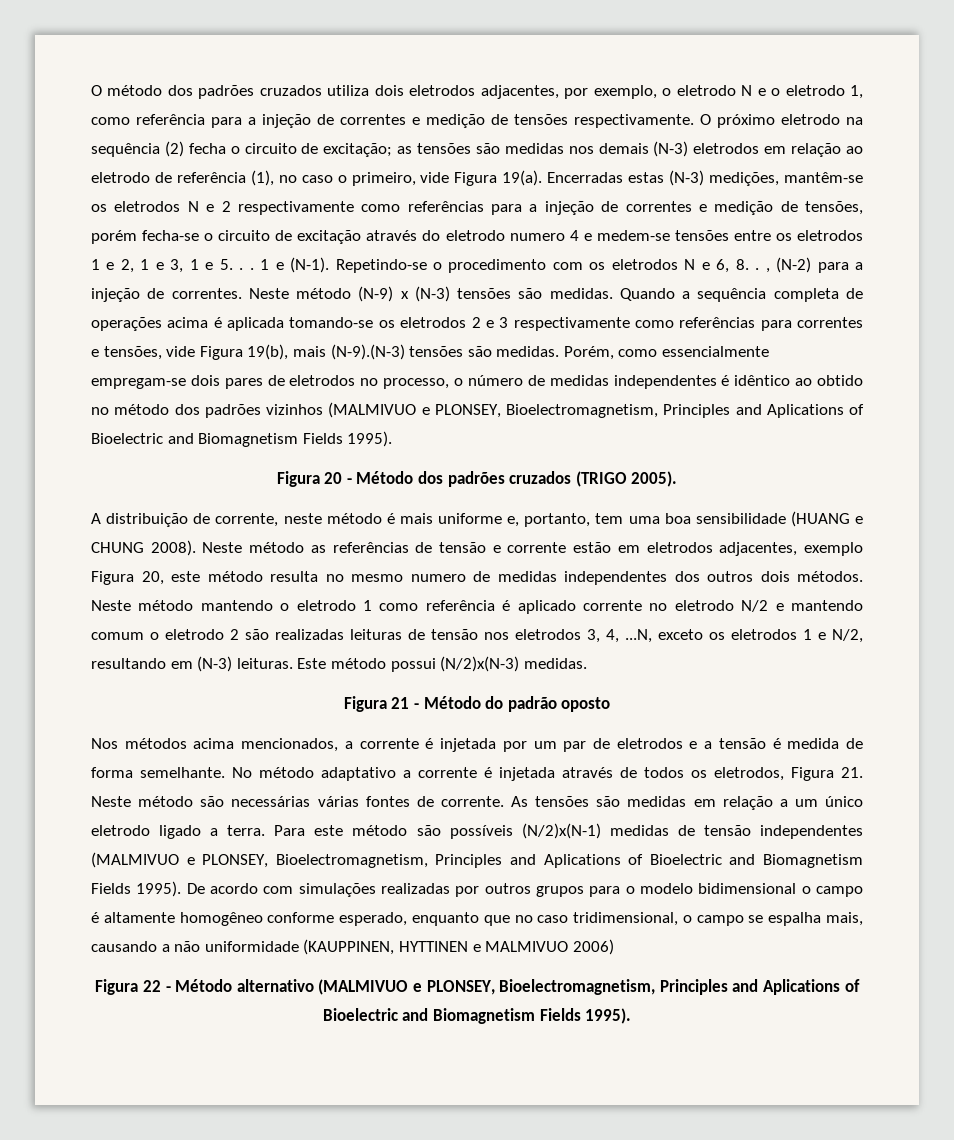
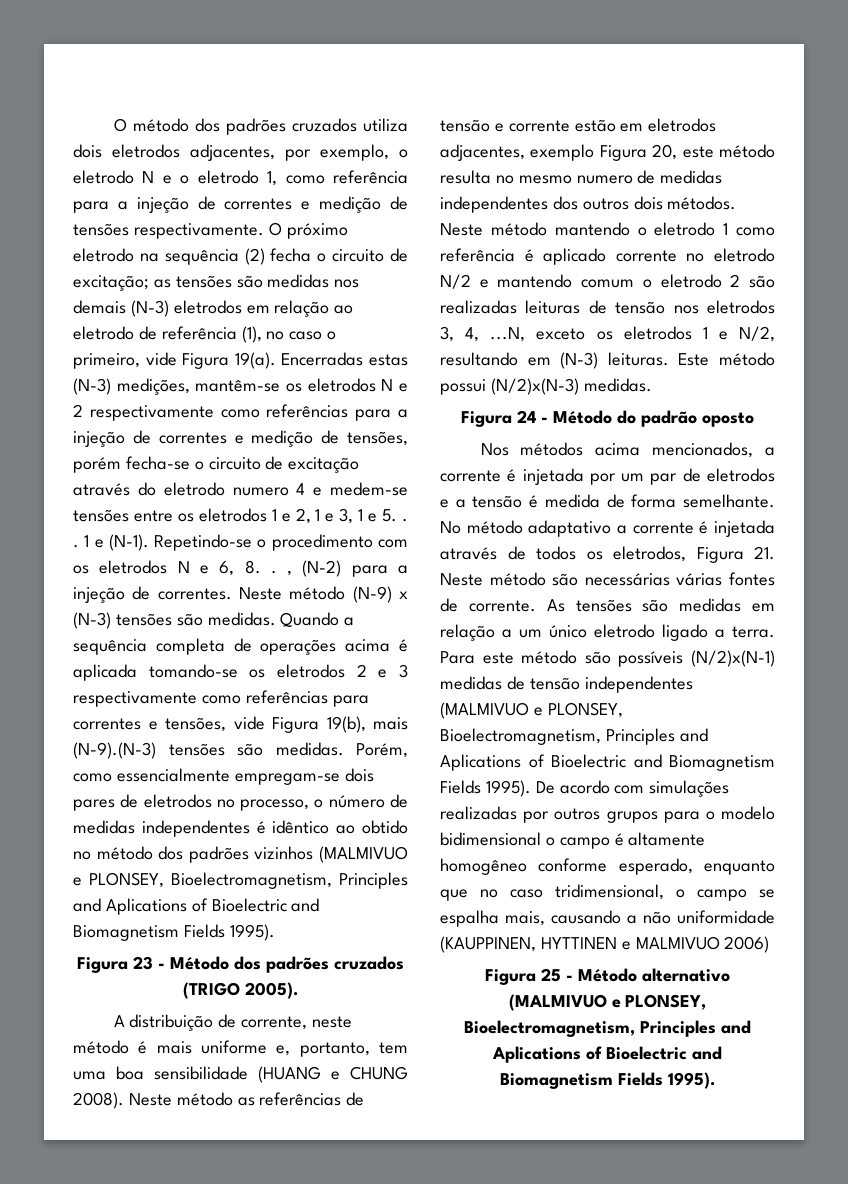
[324,472,343,484] 20 -> [133,956,154,970] 23
[391,697,410,709] 21 -> [517,410,537,423] 24
[143,980,162,992] 22 -> [541,968,562,982] 25

